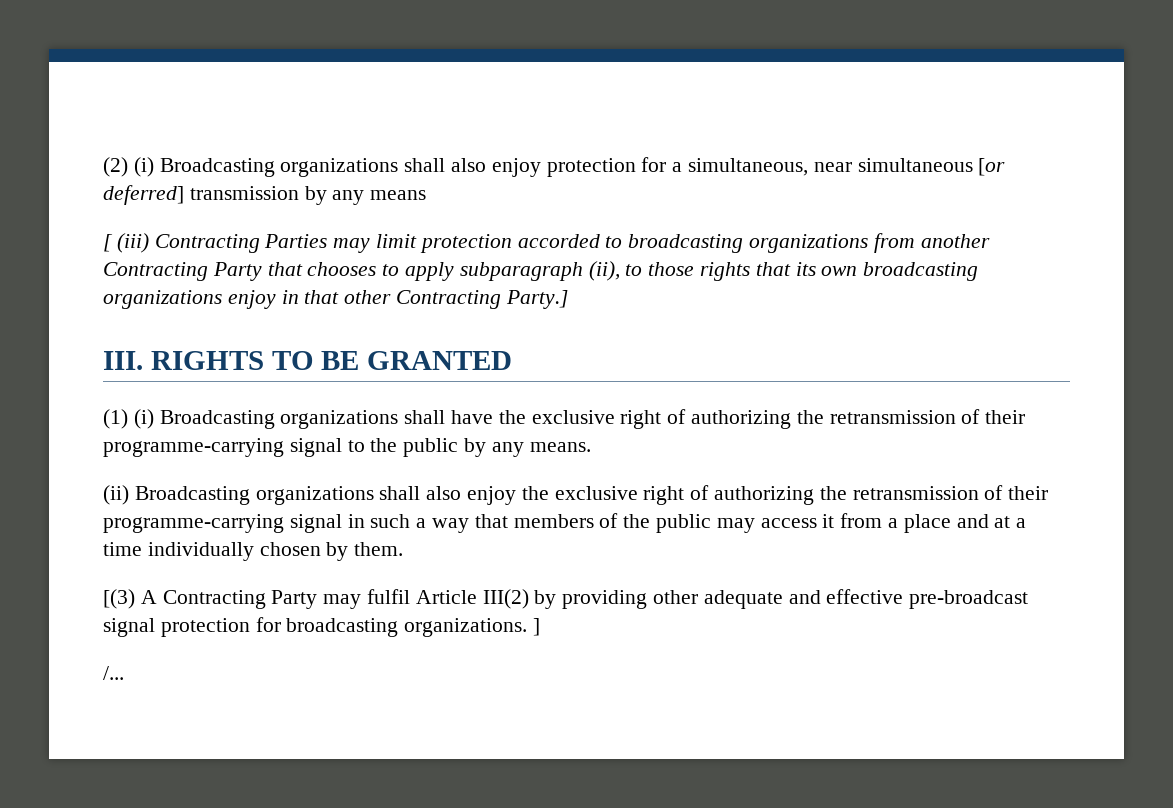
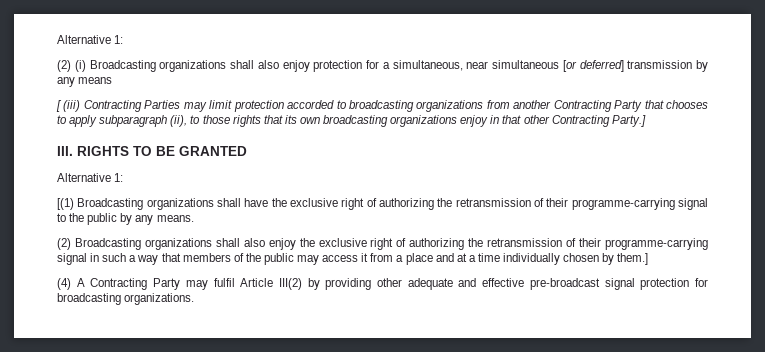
(103, 167) none -> [57,35,124,44] Alternative 1: //
[103,409,154,429] (1) (i) -> [57,173,124,182] [57,198,74,210] Alternative 1: // [(1)
[103,485,129,505] (ii) -> [57,238,71,250] (2)
[354,542,404,556] [103,589,135,609] them. // [(3) -> [617,253,649,265] [57,278,71,290] them.] // (4)
[533,618,541,636] [103,666,124,680] ] // /... -> (195, 299) none

